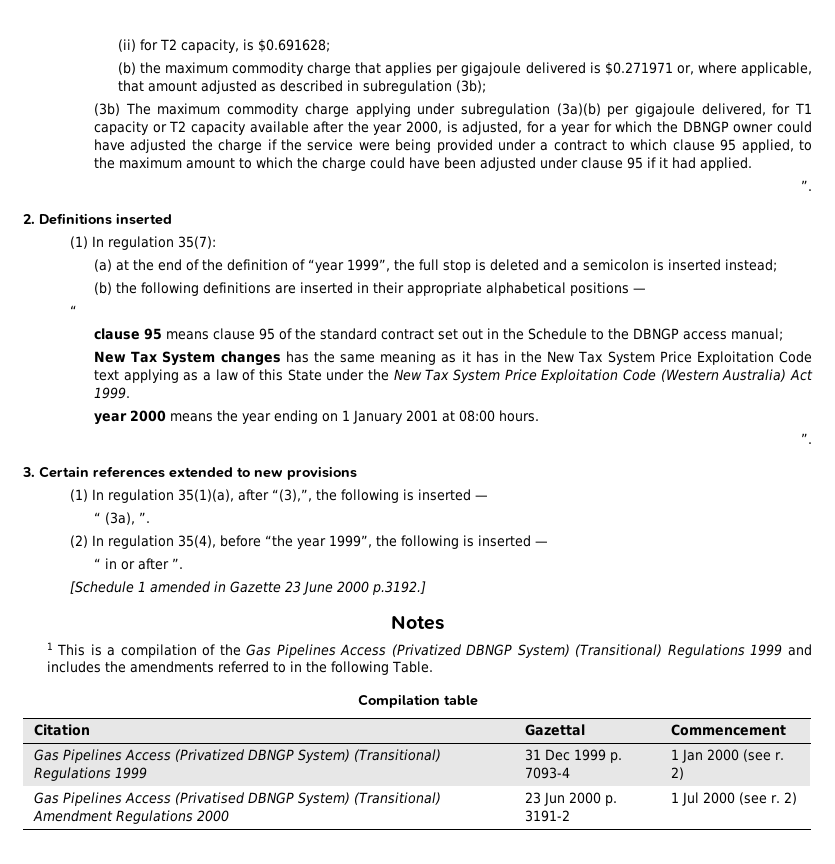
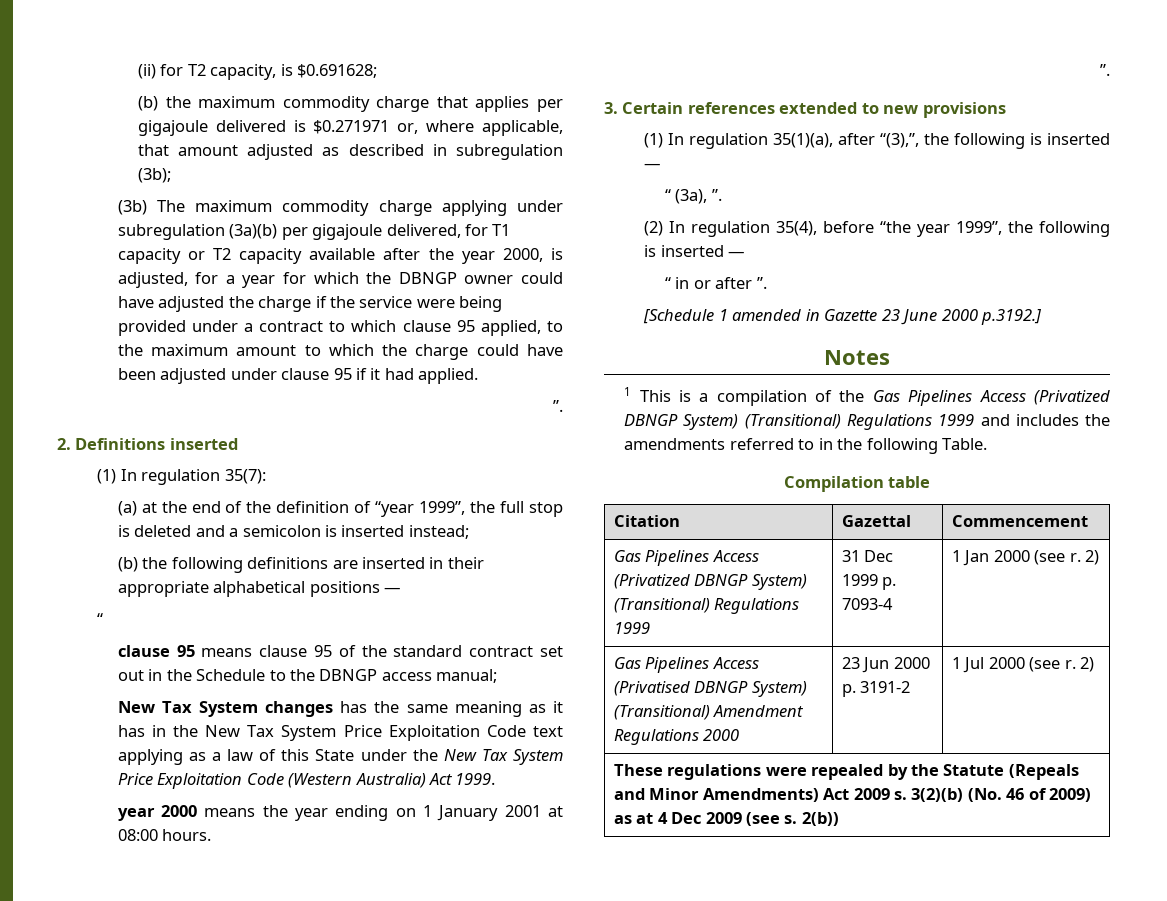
(797, 798) none -> [613,764,1079,780] [613,788,1092,802] [613,812,839,826] // These regulations were repealed by the Statute (Repeals and Minor Amendments) Act 2009 s. 3(2)(b) (No. 46 of 2009) as at 4 Dec 2009 (see s. 2(b))

